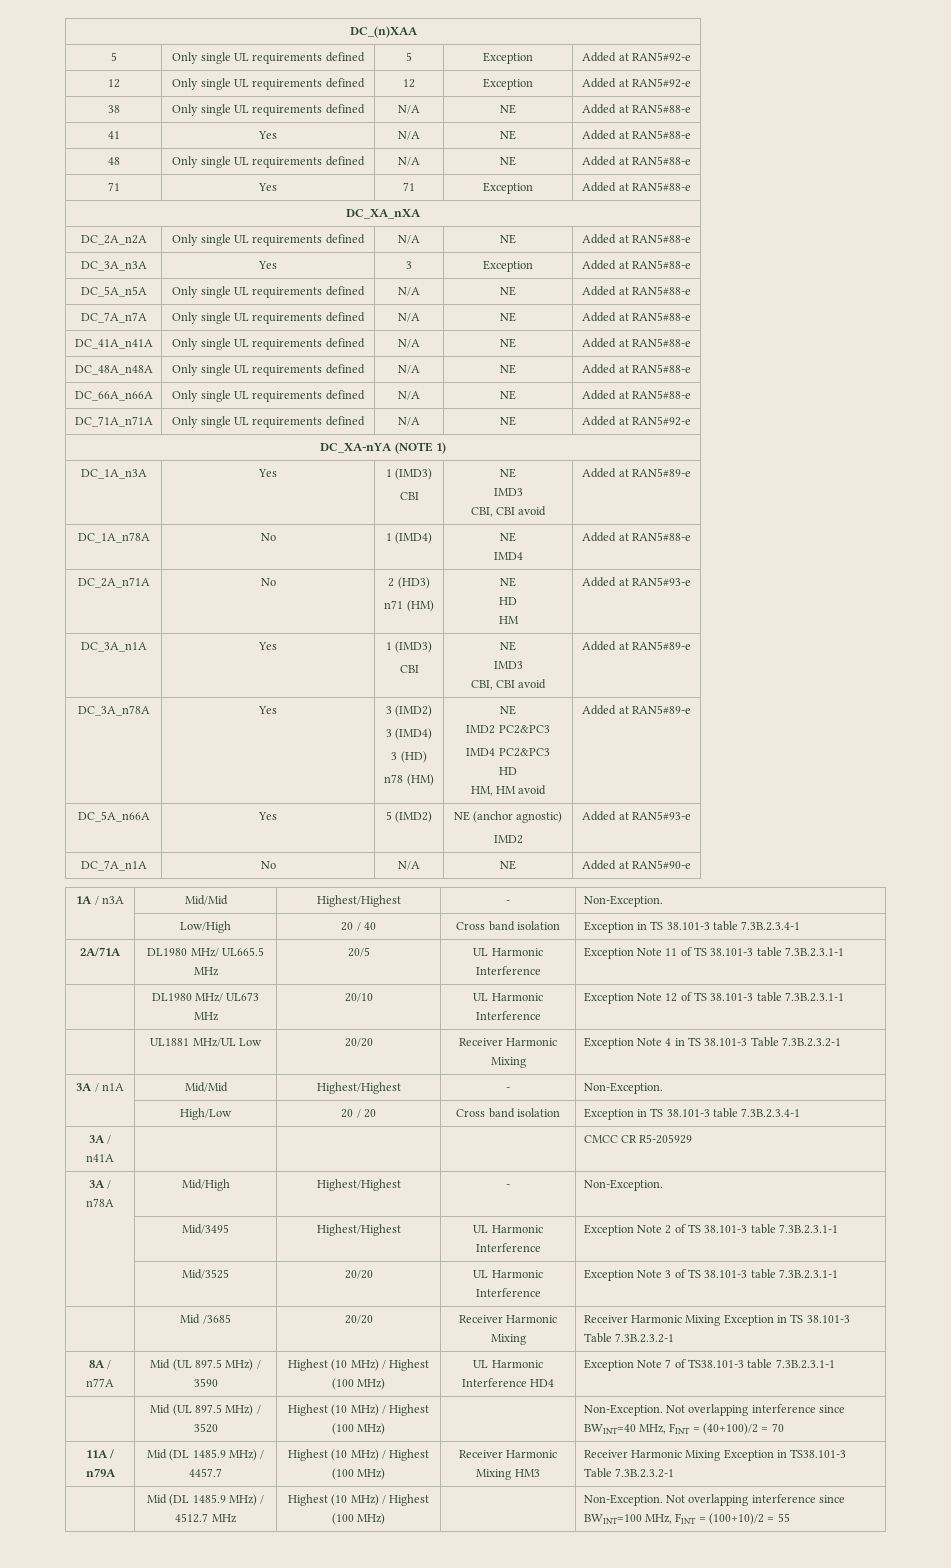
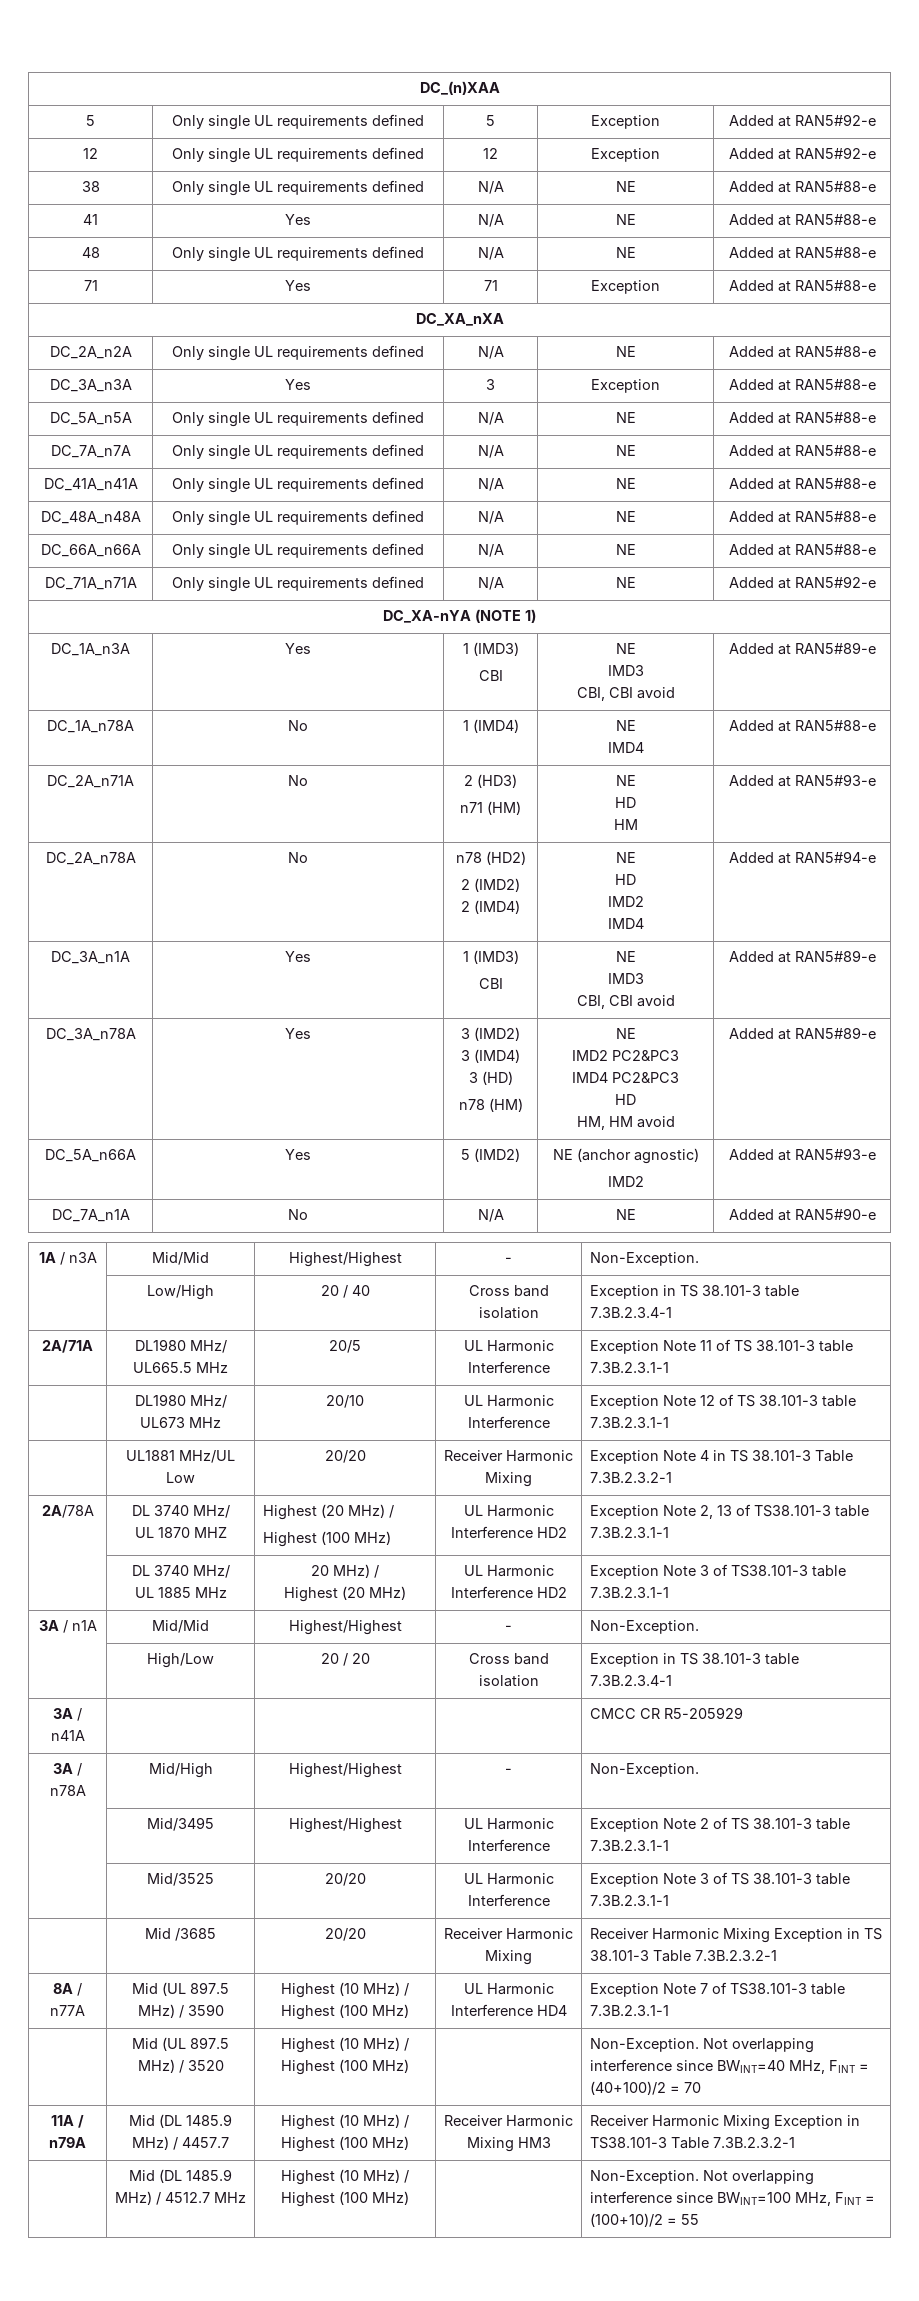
(691, 581) none -> [45,852,136,865] [288,852,308,863] [455,851,526,865] [461,878,520,892] [461,900,520,914] [615,852,636,863] [615,874,636,885] [607,896,644,907] [607,918,644,929] [728,851,876,864] // DC_2A_n78A | No | n78 (HD2) // 2 (IMD2) // 2 (IMD4) | NE // HD // IMD2 // IMD4 | Added at RAN5#94-e
(842, 1042) none -> [41,1505,94,1518] [131,1505,230,1518] [134,1527,227,1538] [262,1504,394,1520] [262,1531,391,1547] [463,1505,554,1517] [450,1526,567,1538] [589,1504,869,1519] [589,1527,669,1538] [131,1565,230,1578] [134,1587,227,1598] [311,1564,379,1578] [284,1586,406,1602] [463,1565,554,1577] [450,1586,567,1598] [589,1564,846,1579] [589,1587,669,1598] // 2A/78A | DL 3740 MHz/ // UL 1870 MHZ | Highest (20 MHz) / // Highest (100 MHz) | UL Harmonic Interference HD2 | Exception Note 2, 13 of TS38.101-3 table 7.3B.2.3.1-1 // | DL 3740 MHz/ // UL 1885 MHz | 20 MHz) / // Highest (20 MHz) | UL Harmonic Interference HD2 | Exception Note 3 of TS38.101-3 table 7.3B.2.3.1-1

